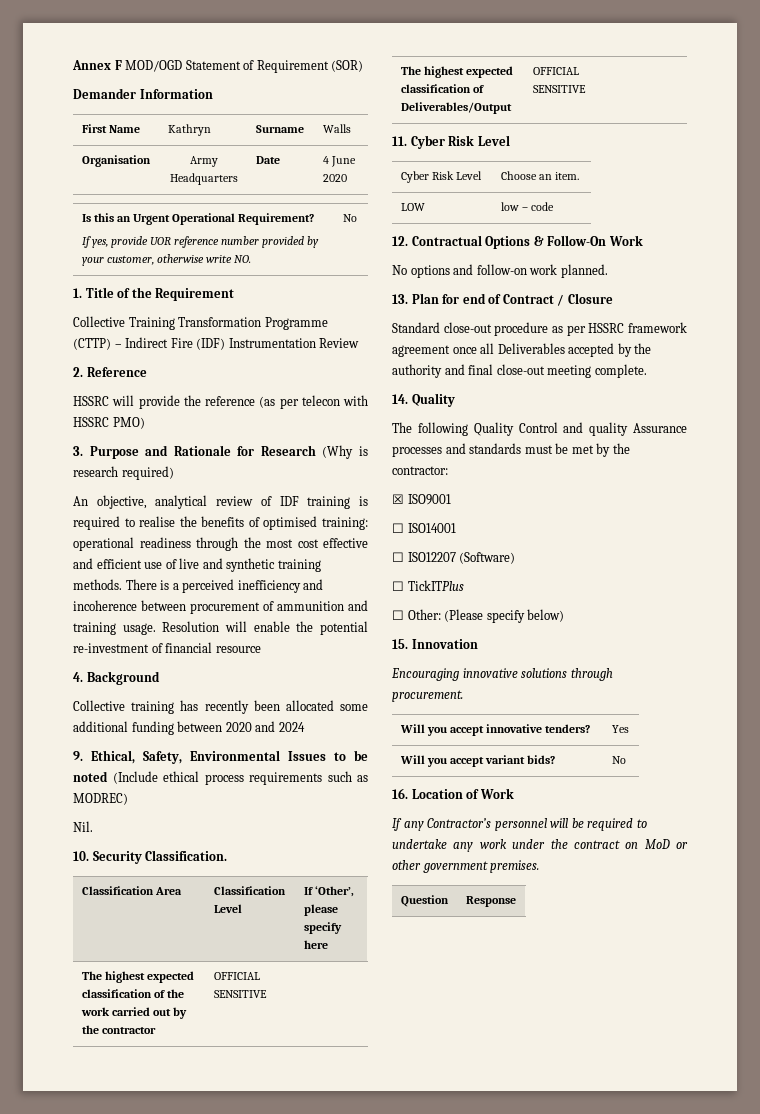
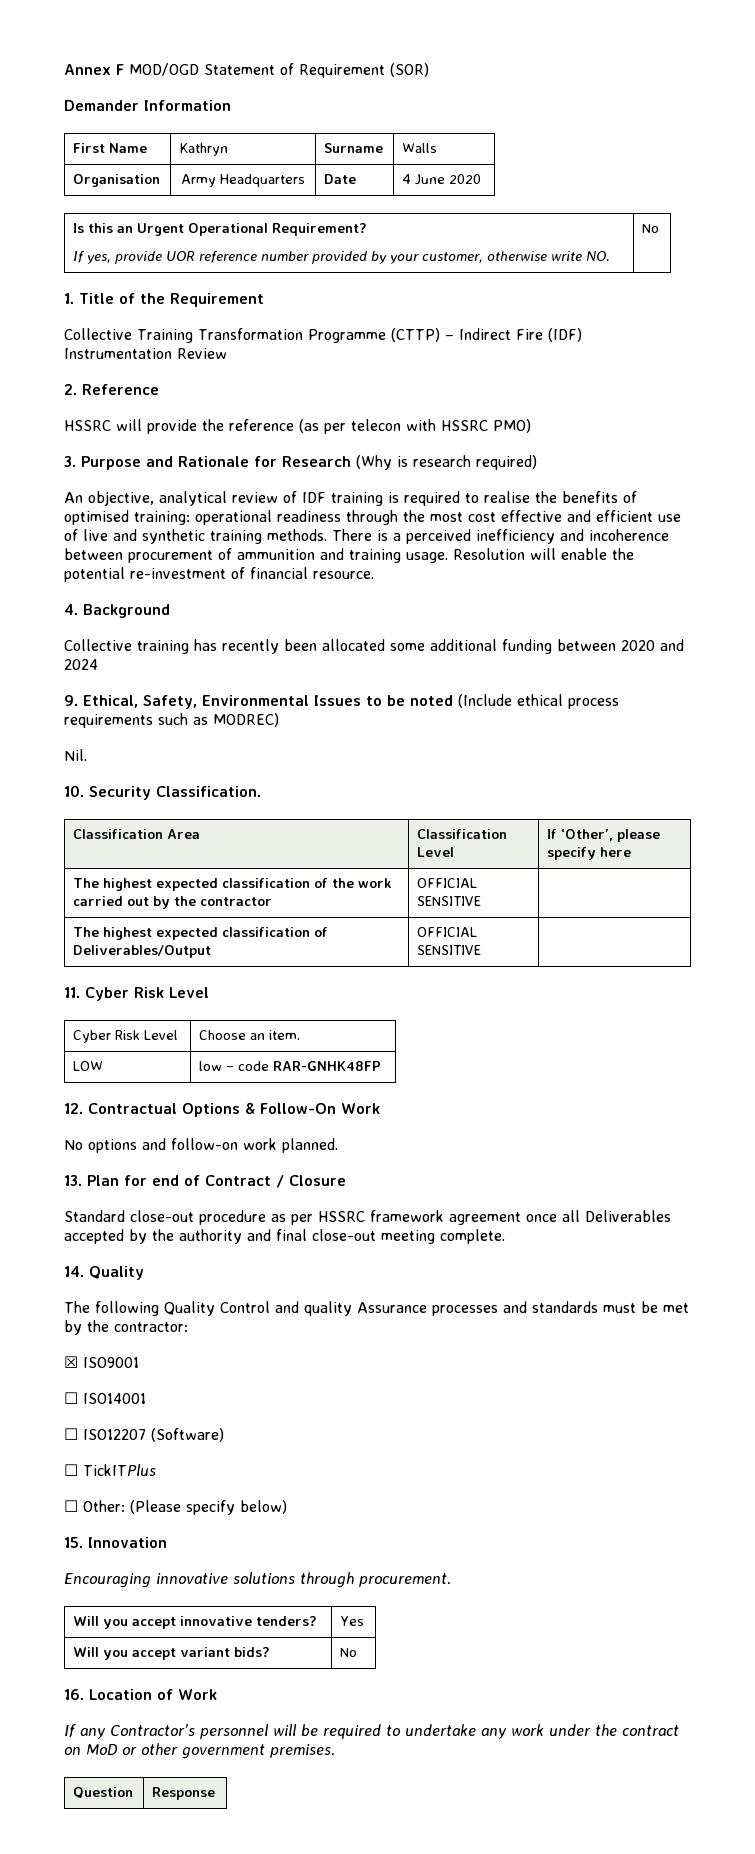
[215,646,261,653] resource -> [313,571,374,579] resource.
(554, 206) none -> [273,1061,382,1071] RAR-GNHK48FP

